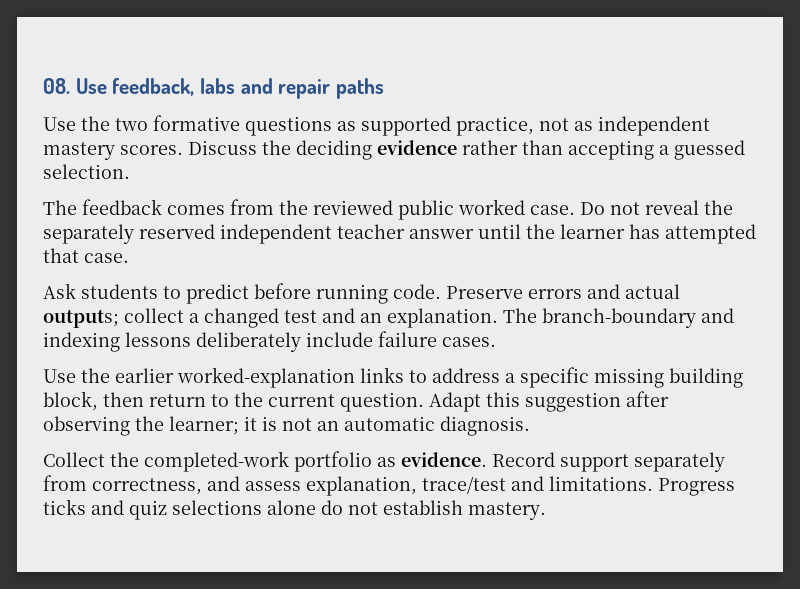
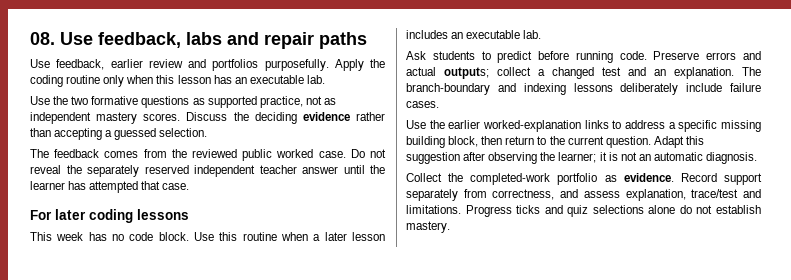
(385, 88) none -> [30,59,385,71] [30,75,325,87] // Use feedback, earlier review and portfolios purposefully. Apply the coding routine only when this lesson has an executable lab.
(129, 258) none -> [30,209,189,223] [30,232,385,241] [406,30,542,39] // For later coding lessons // This week has no code block. Use this routine when a later lesson includes an executable lab.

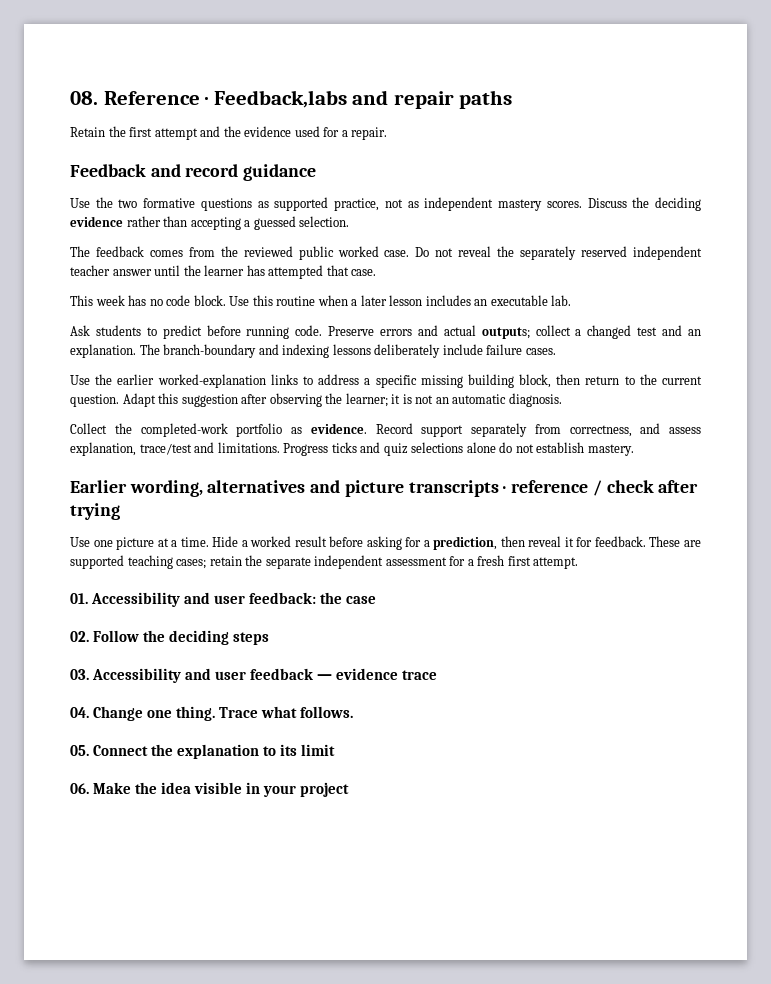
[60,32,222,48] Use feedback, labs -> [103,90,347,108] Reference · Feedback,labs
[30,59,385,71] [30,75,325,87] Use feedback, earlier review and portfolios purposefully. Apply the coding routine only when this lesson has an executable lab. -> [70,126,388,140] [70,164,317,181] Retain the first attempt and the evidence used for a repair. // Feedback and record guidance
[30,209,189,223] // For later coding lessons -> (377, 272) none
(450, 227) none -> [70,480,699,497] [70,503,120,520] [70,536,701,550] [70,555,579,569] [70,592,377,607] [70,630,270,645] [70,668,438,683] [70,706,354,721] [70,744,336,759] [70,782,350,797] // Earlier wording, alternatives and picture transcripts · reference / check after trying // Use one picture at a time. Hide a worked result before asking for a prediction, then reveal it for feedback. These are supported teaching cases; retain the separate independent assessment for a fresh first attempt. // 01. Accessibility and user feedback: the case // 02. Follow the deciding steps // 03. Accessibility and user feedback — evidence trace // 04. Change one thing. Trace what follows. // 05. Connect the explanation to its limit // 06. Make the idea visible in your project

